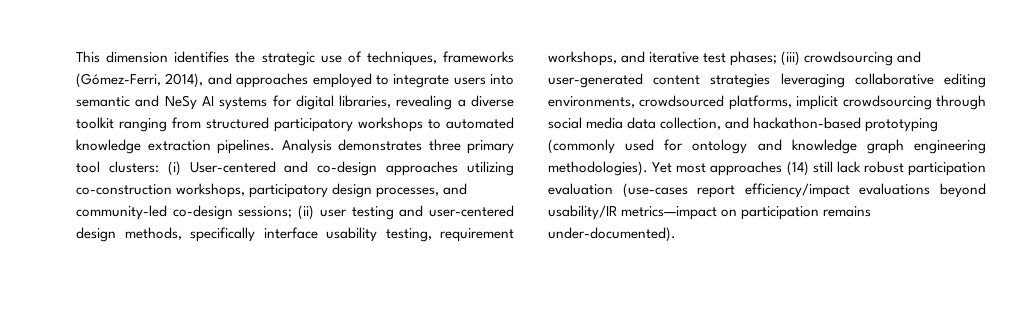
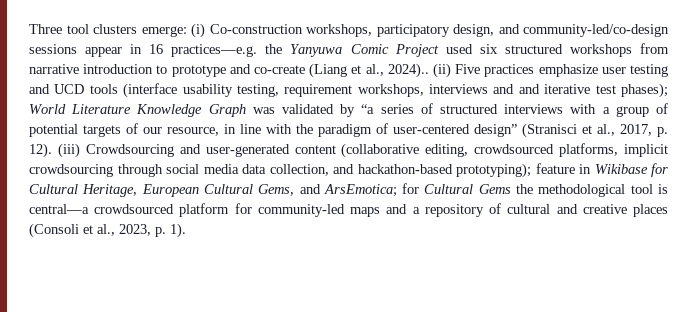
[76,51,514,66] [76,73,514,88] [76,95,514,110] [76,117,514,132] [76,139,514,154] [76,161,515,176] [76,183,468,198] [76,205,514,220] [76,227,318,242] This dimension identifies the strategic use of techniques, frameworks (Gómez-Ferri, 2014), and approaches employed to integrate users into semantic and NeSy AI systems for digital libraries, revealing a diverse toolkit ranging from structured participatory workshops to automated knowledge extraction pipelines. Analysis demonstrates three primary tool clusters: (i) User-centered and co-design approaches utilizing co-construction workshops, participatory design processes, and community-led co-design sessions; (ii) user testing and user-centered design methods, specifically interface -> [29,23,669,38] [29,43,670,57] [29,63,668,78] [29,83,178,98] Three tool clusters emerge: (i) Co-construction workshops, participatory design, and community-led/co-design sessions appear in 16 practices—e.g. the Yanyuwa Comic Project used six structured workshops from narrative introduction to prototype and co-create (Liang et al., 2024).. (ii) Five practices emphasize user testing and UCD tools (interface
(617, 58) none -> [429,84,515,94] interviews and
[730,51,922,66] [548,73,986,88] [548,96,635,108] phases; (iii) crowdsourcing and user-generated content strategies leveraging collaborative editing environments, -> [620,83,668,98] [29,103,669,117] [29,123,668,138] [29,143,469,158] phases); World Literature Knowledge Graph was validated by “a series of structured interviews with a group of potential targets of our resource, in line with the paradigm of user-centered design” (Stranisci et al., 2017, p. 12). (iii) Crowdsourcing and user-generated content (collaborative editing,
[865,118,939,132] [548,139,986,154] [548,161,986,176] [548,183,986,198] [548,205,872,220] [548,227,676,242] prototyping (commonly used for ontology and knowledge graph engineering methodologies). Yet most approaches (14) still lack robust participation evaluation (use-cases report efficiency/impact evaluations beyond usability/IR metrics—impact on participation remains under-documented). -> [456,163,668,178] [29,183,668,197] [29,203,669,217] [29,223,186,238] prototyping); feature in Wikibase for Cultural Heritage, European Cultural Gems, and ArsEmotica; for Cultural Gems the methodological tool is central—a crowdsourced platform for community-led maps and a repository of cultural and creative places (Consoli et al., 2023, p. 1).

